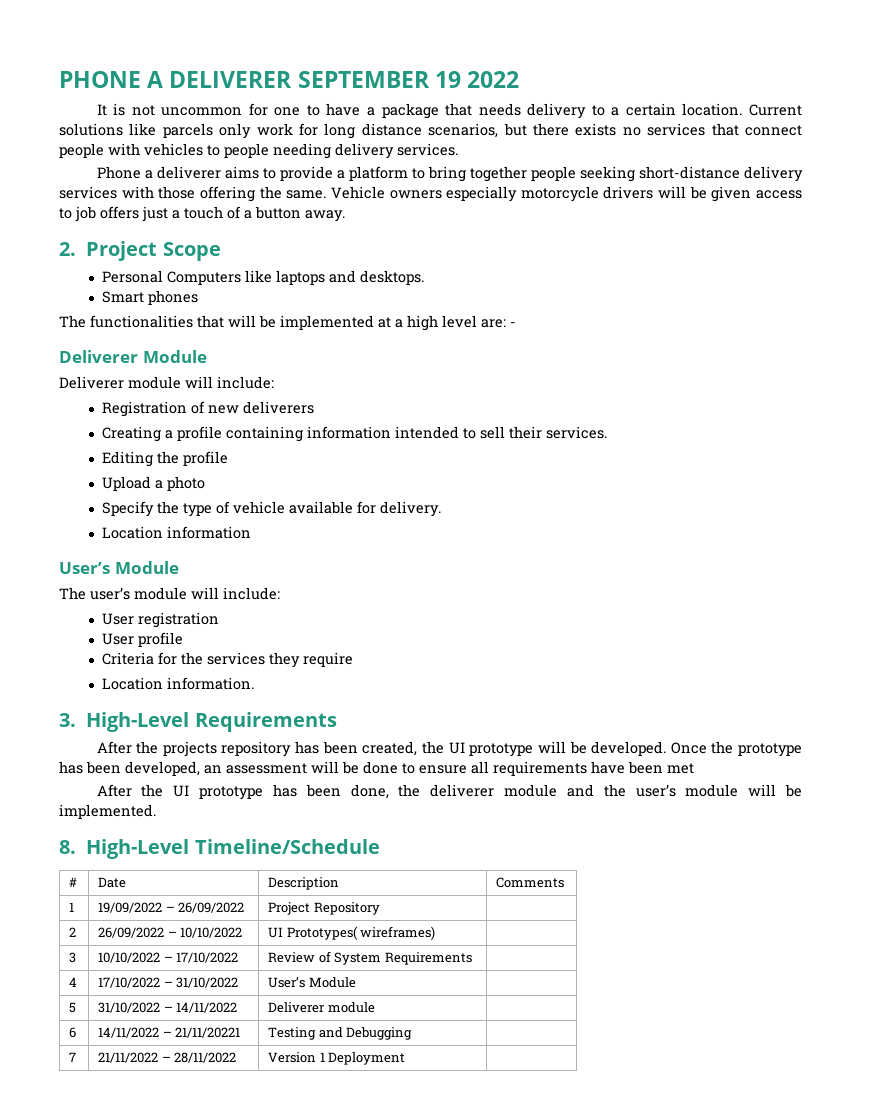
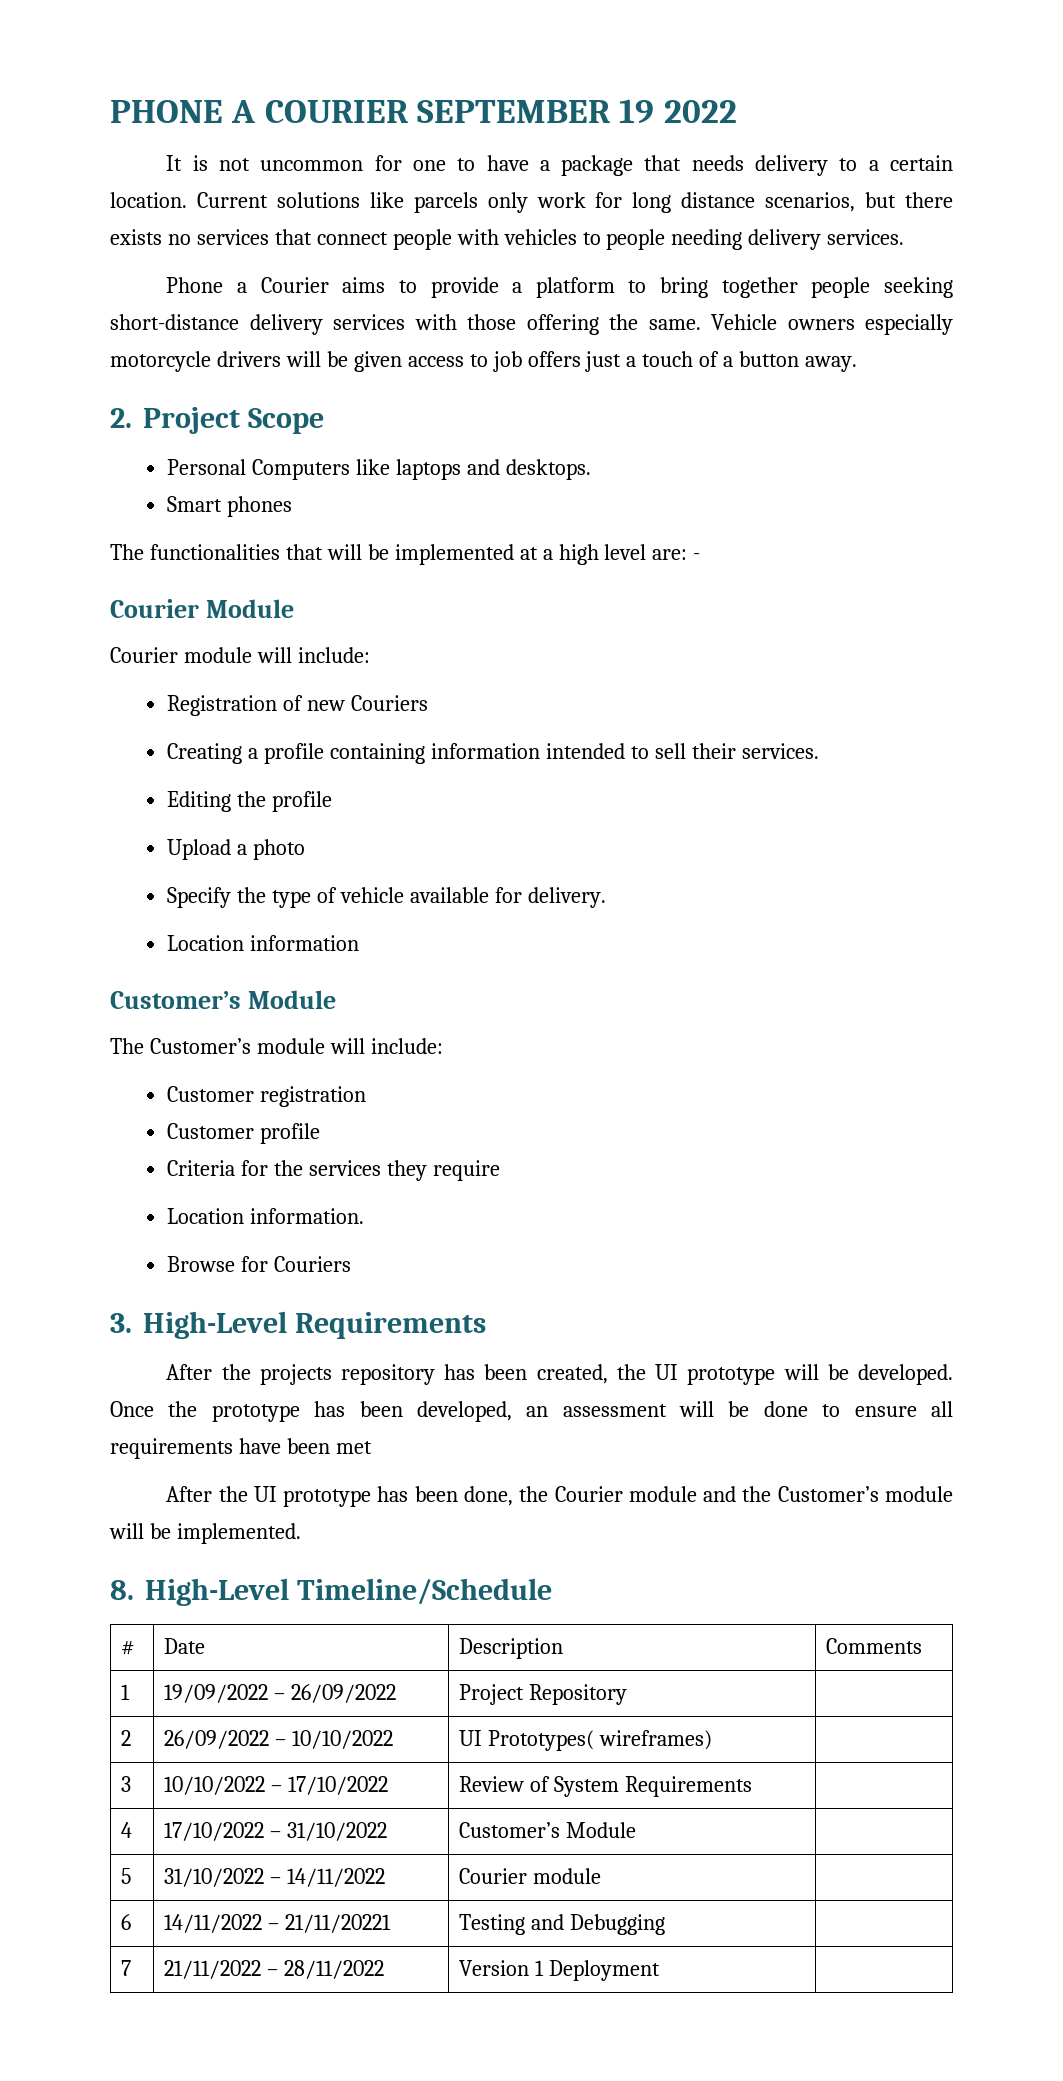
[169,71,293,88] DELIVERER -> [264,100,409,123] COURIER
[156,166,221,179] deliverer -> [260,277,329,293] Courier
[59,350,207,363] [59,376,124,389] Deliverer Module // Deliverer -> [110,599,294,618] [110,647,178,663] Courier Module // Courier
[243,401,315,414] deliverers -> [351,695,429,711] Couriers
[59,562,110,574] User’s -> [110,991,241,1009] Customer’s
[90,587,280,600] [102,613,135,625] user’s module will include: // User -> [149,1038,443,1054] [167,1086,255,1102] Customer’s module will include: // Customer
[102,633,135,645] User -> [167,1123,255,1139] Customer
(255, 683) none -> [167,1256,352,1272] // Browse for Couriers
[430,784,495,797] deliverer -> [554,1486,623,1502] Courier
[635,784,676,797] user’s -> [777,1486,879,1502] Customer’s
[268,977,306,988] User’s -> [459,1822,561,1838] Customer’s
[268,1002,326,1013] Deliverer -> [459,1868,528,1884] Courier

